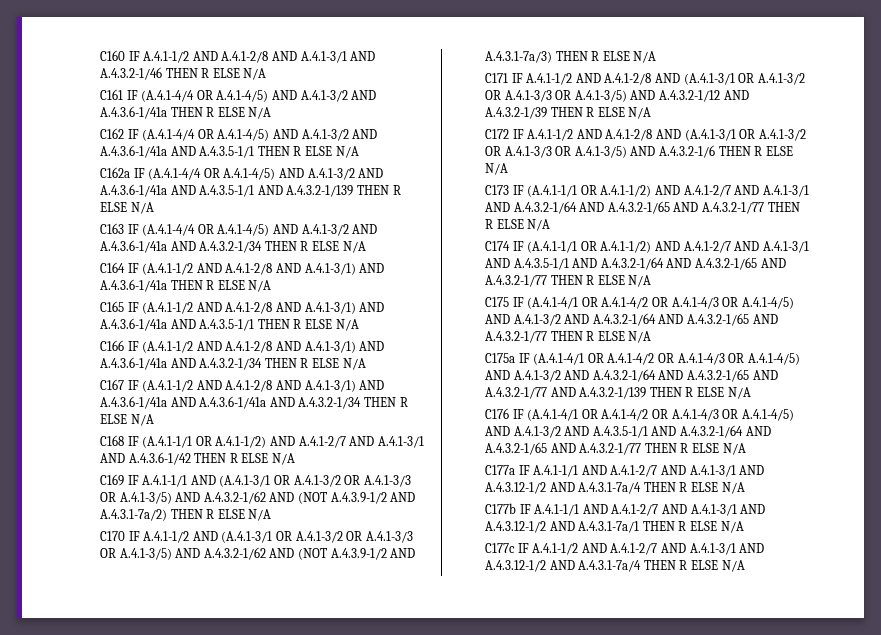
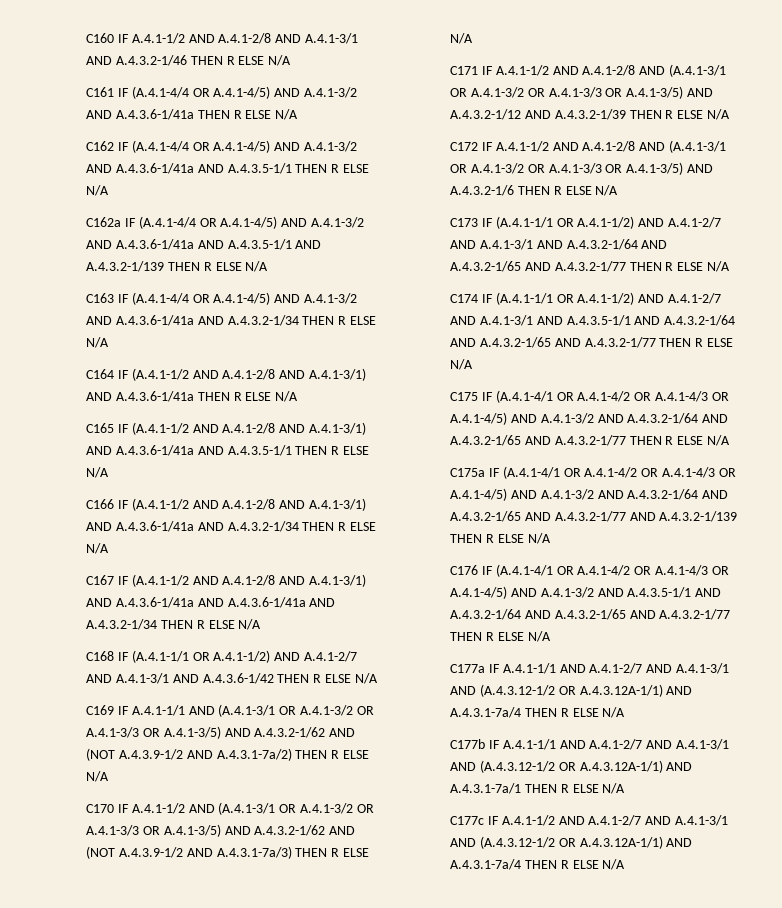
[485,482,547,494] A.4.3.12-1/2 -> [480,684,663,697] (A.4.3.12-1/2 OR A.4.3.12A-1/1)
[485,521,547,533] A.4.3.12-1/2 -> [480,760,663,773] (A.4.3.12-1/2 OR A.4.3.12A-1/1)
[485,560,547,572] A.4.3.12-1/2 -> [480,836,663,849] (A.4.3.12-1/2 OR A.4.3.12A-1/1)

